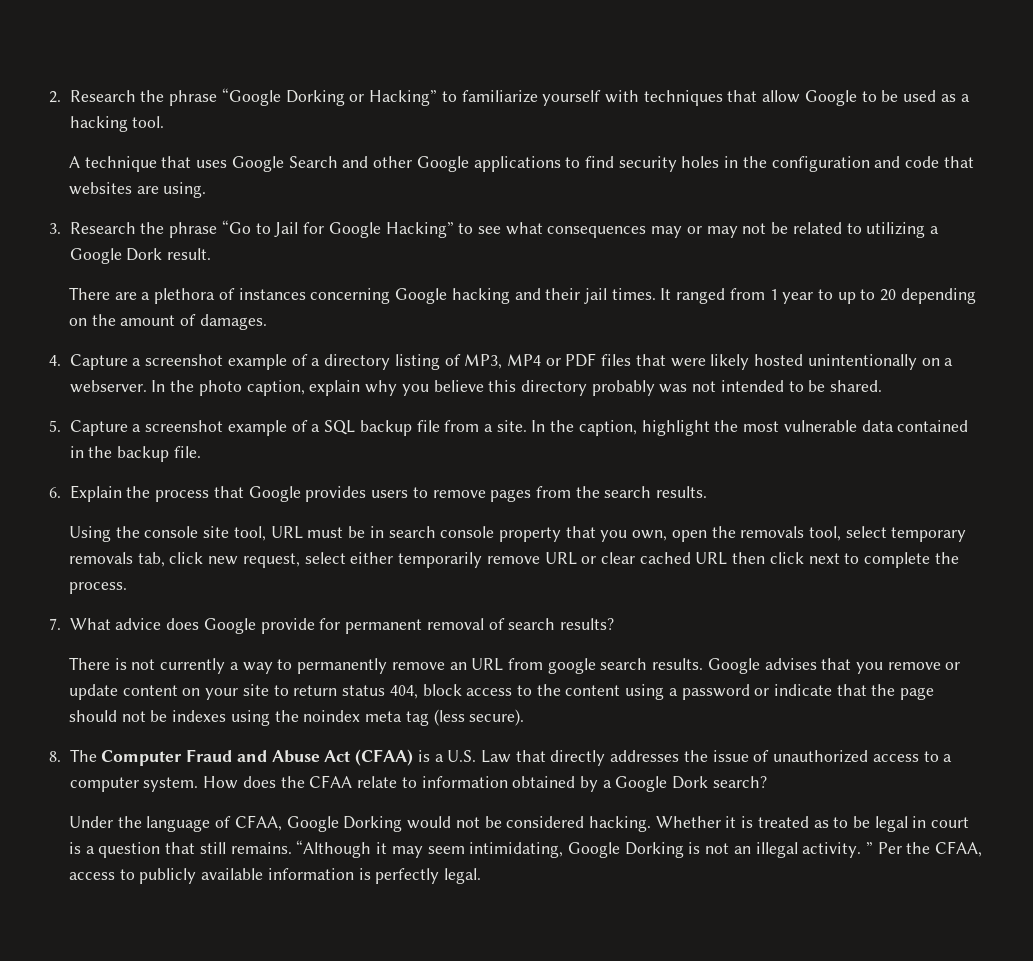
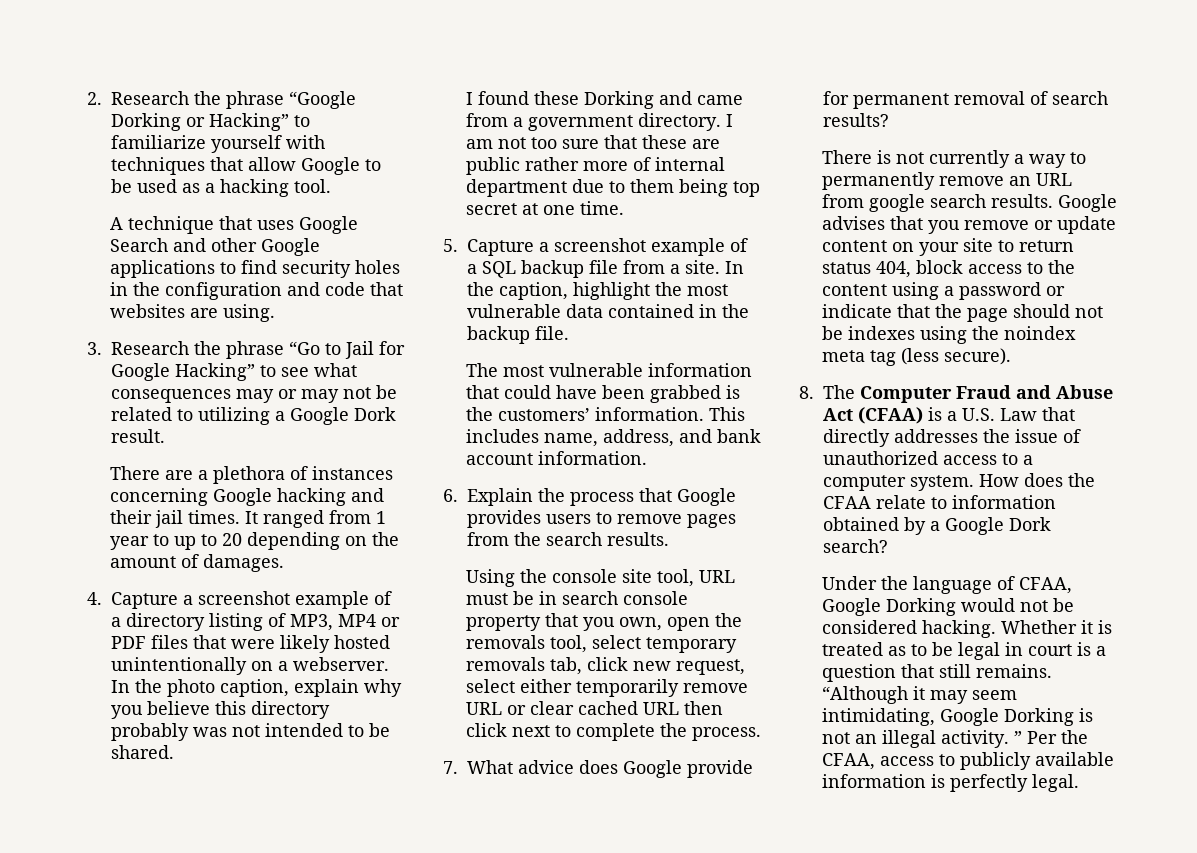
(883, 386) none -> [465,91,743,109] [465,113,733,131] [465,135,720,149] [465,157,725,175] [465,179,760,197] [465,201,624,215] // I found these Dorking and came from a government directory. I am not too sure that these are public rather more of internal department due to them being top secret at one time.
(201, 452) none -> [465,363,752,377] [465,385,740,403] [465,407,745,421] [465,429,761,447] [465,451,647,465] // The most vulnerable information that could have been grabbed is the customers’ information. This includes name, address, and bank account information.

